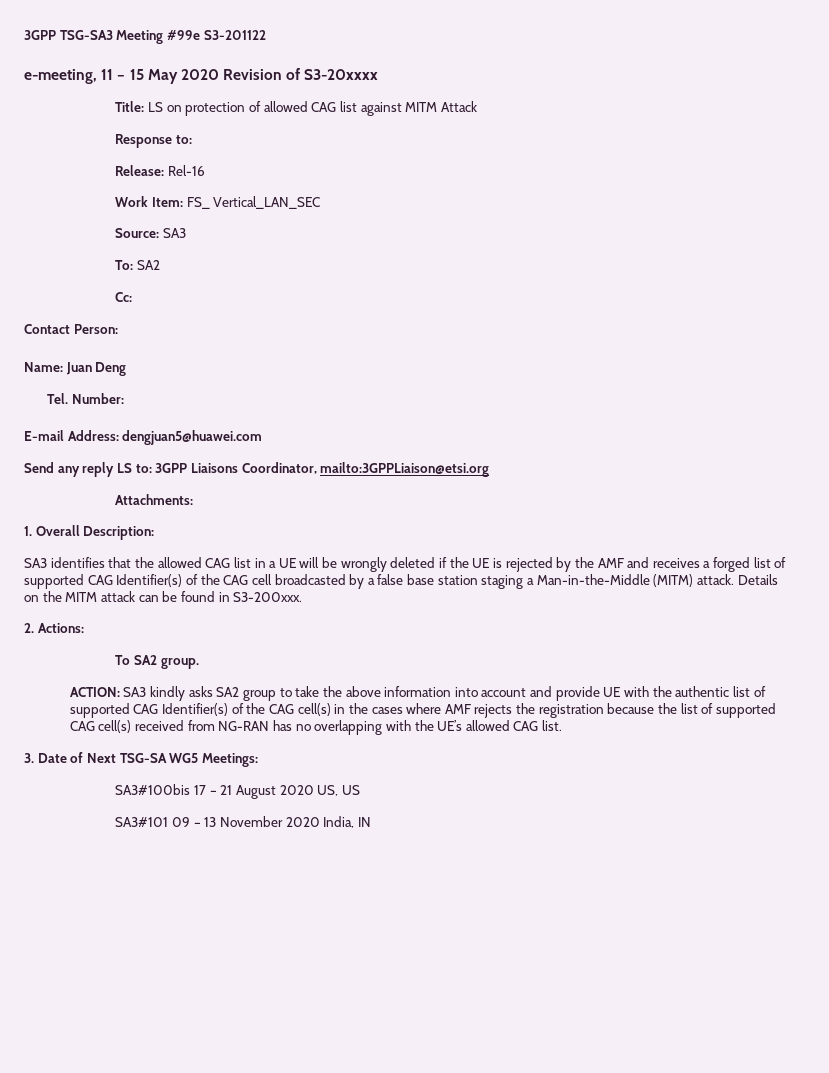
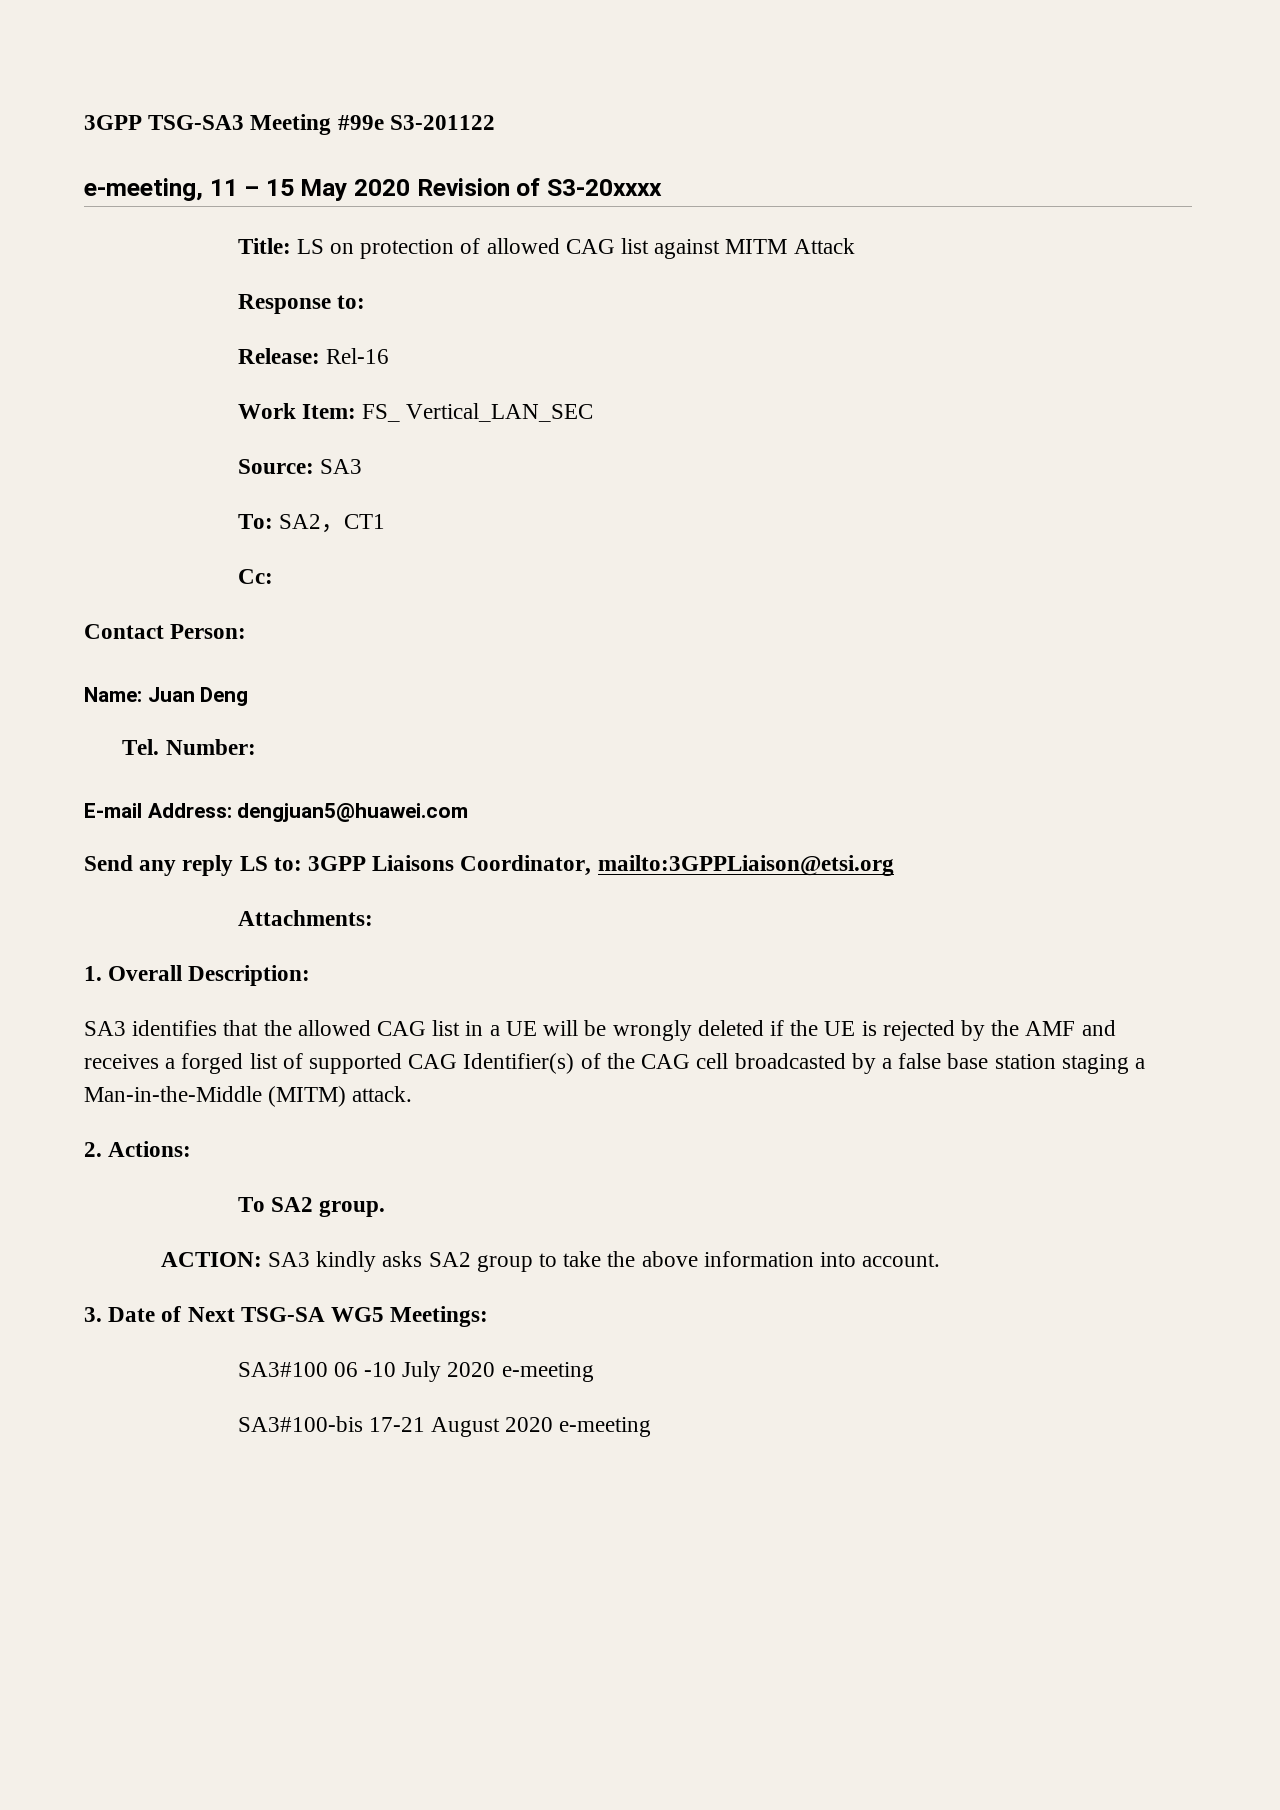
(161, 265) none -> [320,514,385,533] ，CT1
[737,574,778,585] [24,591,303,602] Details on the MITM attack can be found in S3-200xxx. -> (413, 1094) none
[481,686,766,701] [69,703,776,718] [69,720,563,735] account and provide UE with the authentic list of supported CAG Identifier(s) of the CAG cell(s) in the cases where AMF rejects the registration because the list of supported CAG cell(s) received from NG-RAN has no overlapping with the UE’s allowed CAG list. -> [862,1253,941,1267] account.
[115,784,360,799] [115,816,371,828] SA3#100bis 17 – 21 August 2020 US, US // SA3#101 09 – 13 November 2020 India, IN -> [237,1361,594,1382] [237,1416,652,1437] SA3#100 06 -10 July 2020 e-meeting // SA3#100-bis 17-21 August 2020 e-meeting

